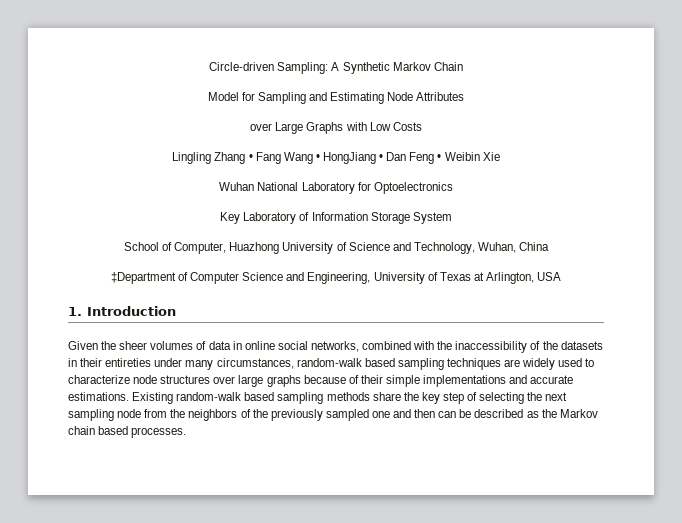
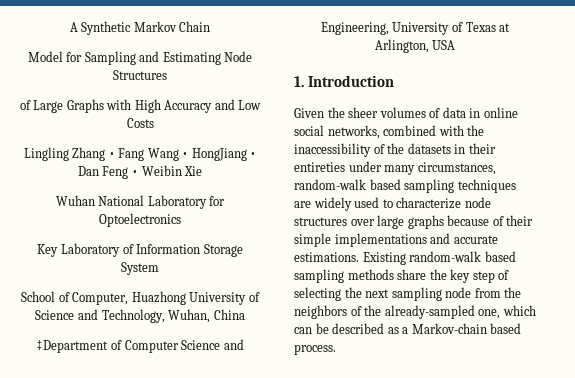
[209,62,329,74] Circle-driven Sampling: -> (69, 27) none
[416,92,465,101] [250,123,273,131] Attributes // over -> [113,70,167,80] [19,100,31,110] Structures // of
(367, 126) none -> [134,99,235,113] High Accuracy and
[270,409,598,421] [68,426,187,438] previously sampled one and then can be described as the Markov chain based processes. -> [384,305,536,319] [294,323,522,334] [294,344,336,355] already-sampled one, which can be described as a Markov-chain based process.

